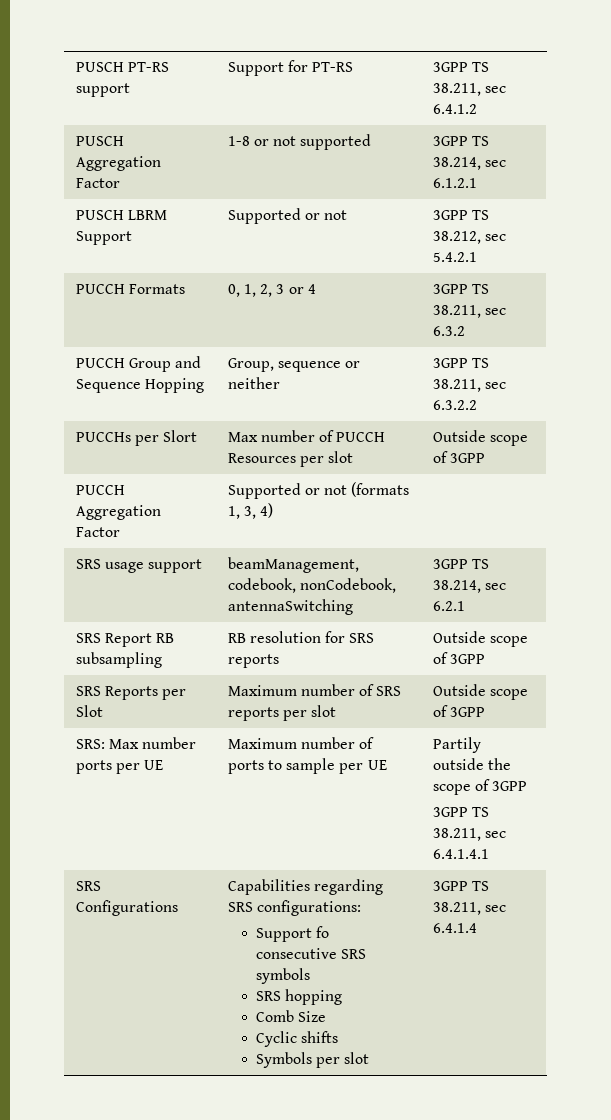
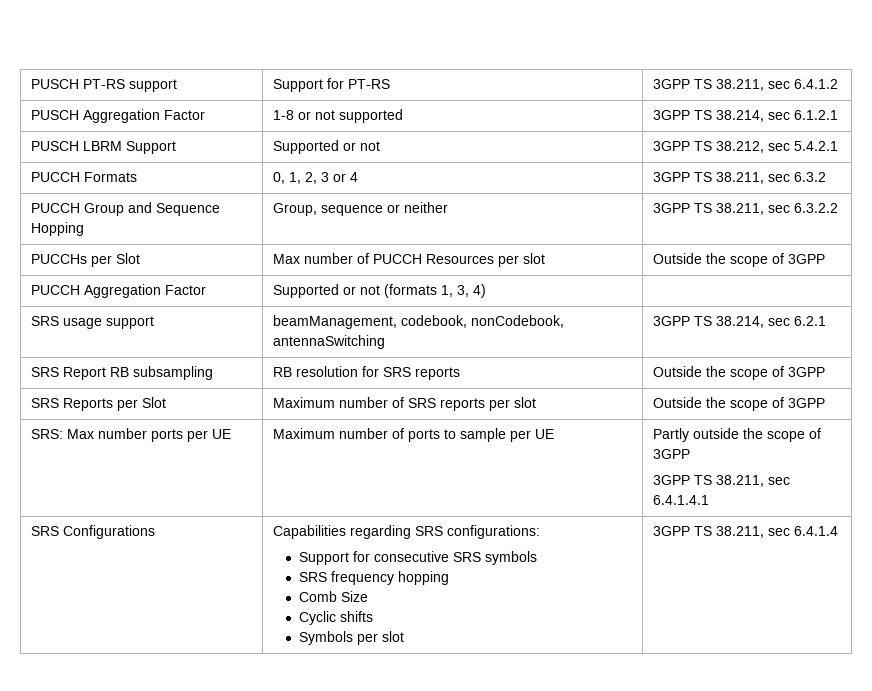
[163,430,198,442] Slort -> [115,253,140,264] Slot
(486, 436) none -> [705,253,726,264] the
(486, 637) none -> [705,366,726,377] the
(486, 690) none -> [705,397,726,408] the
[432,737,481,753] Partily -> [652,428,689,442] Partly
[315,926,329,938] fo -> [352,551,370,562] for
(281, 996) none -> [330,571,394,585] frequency

